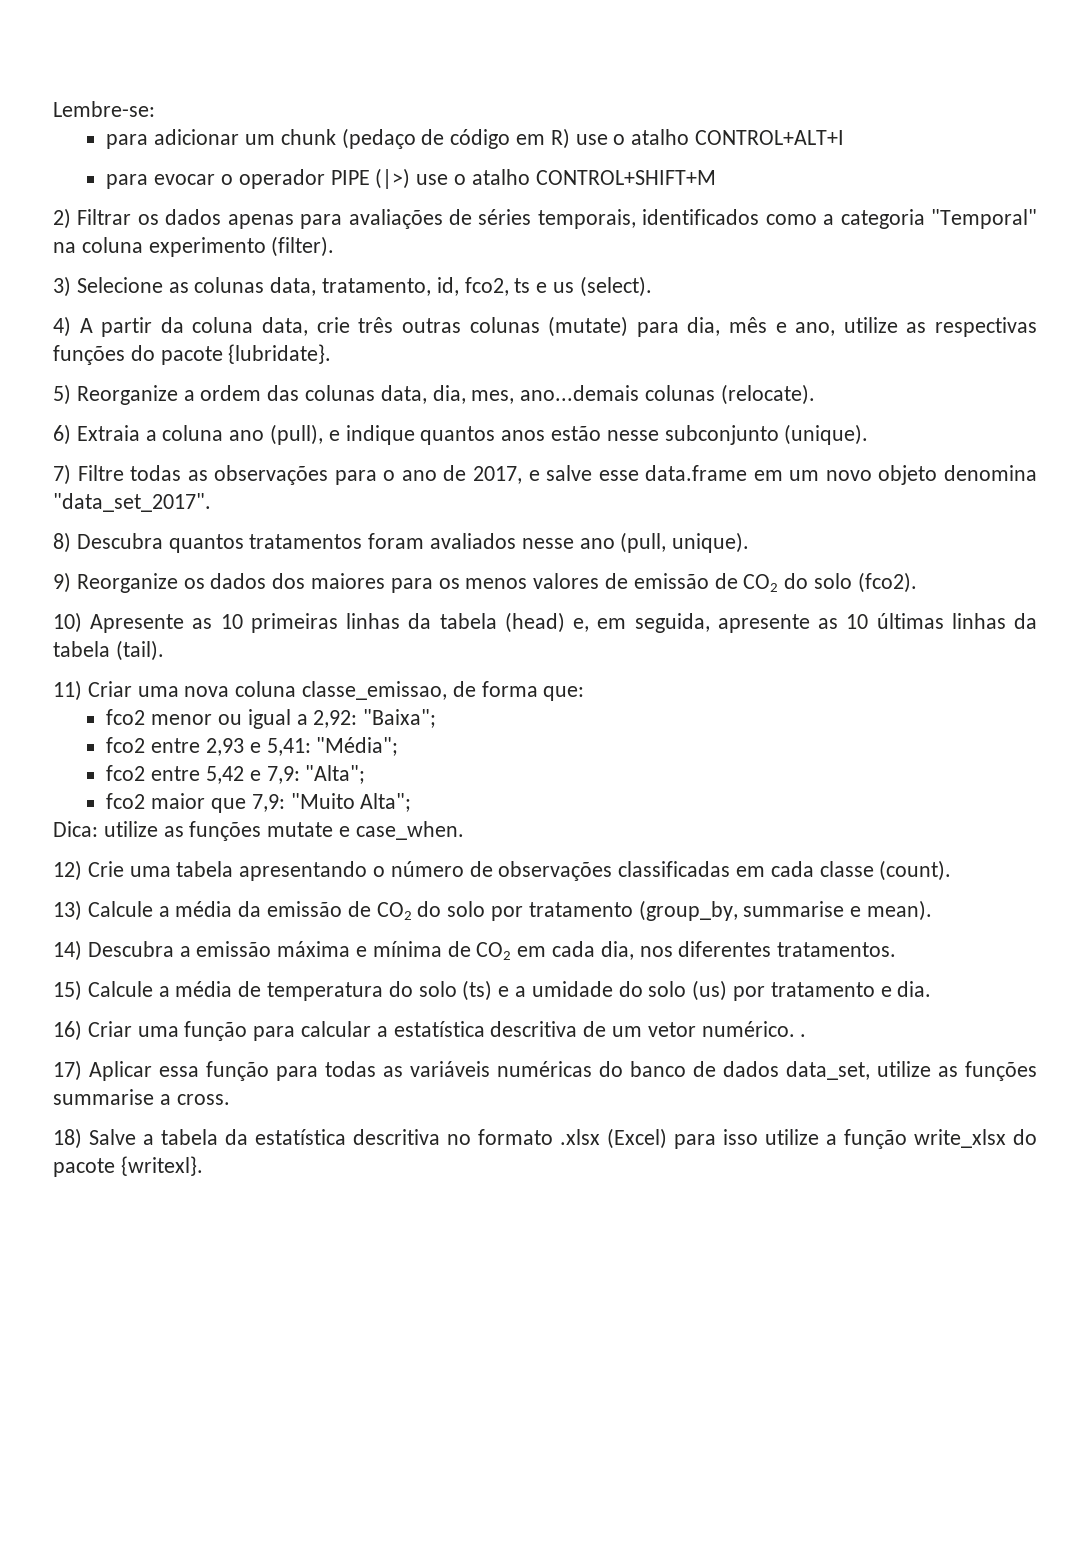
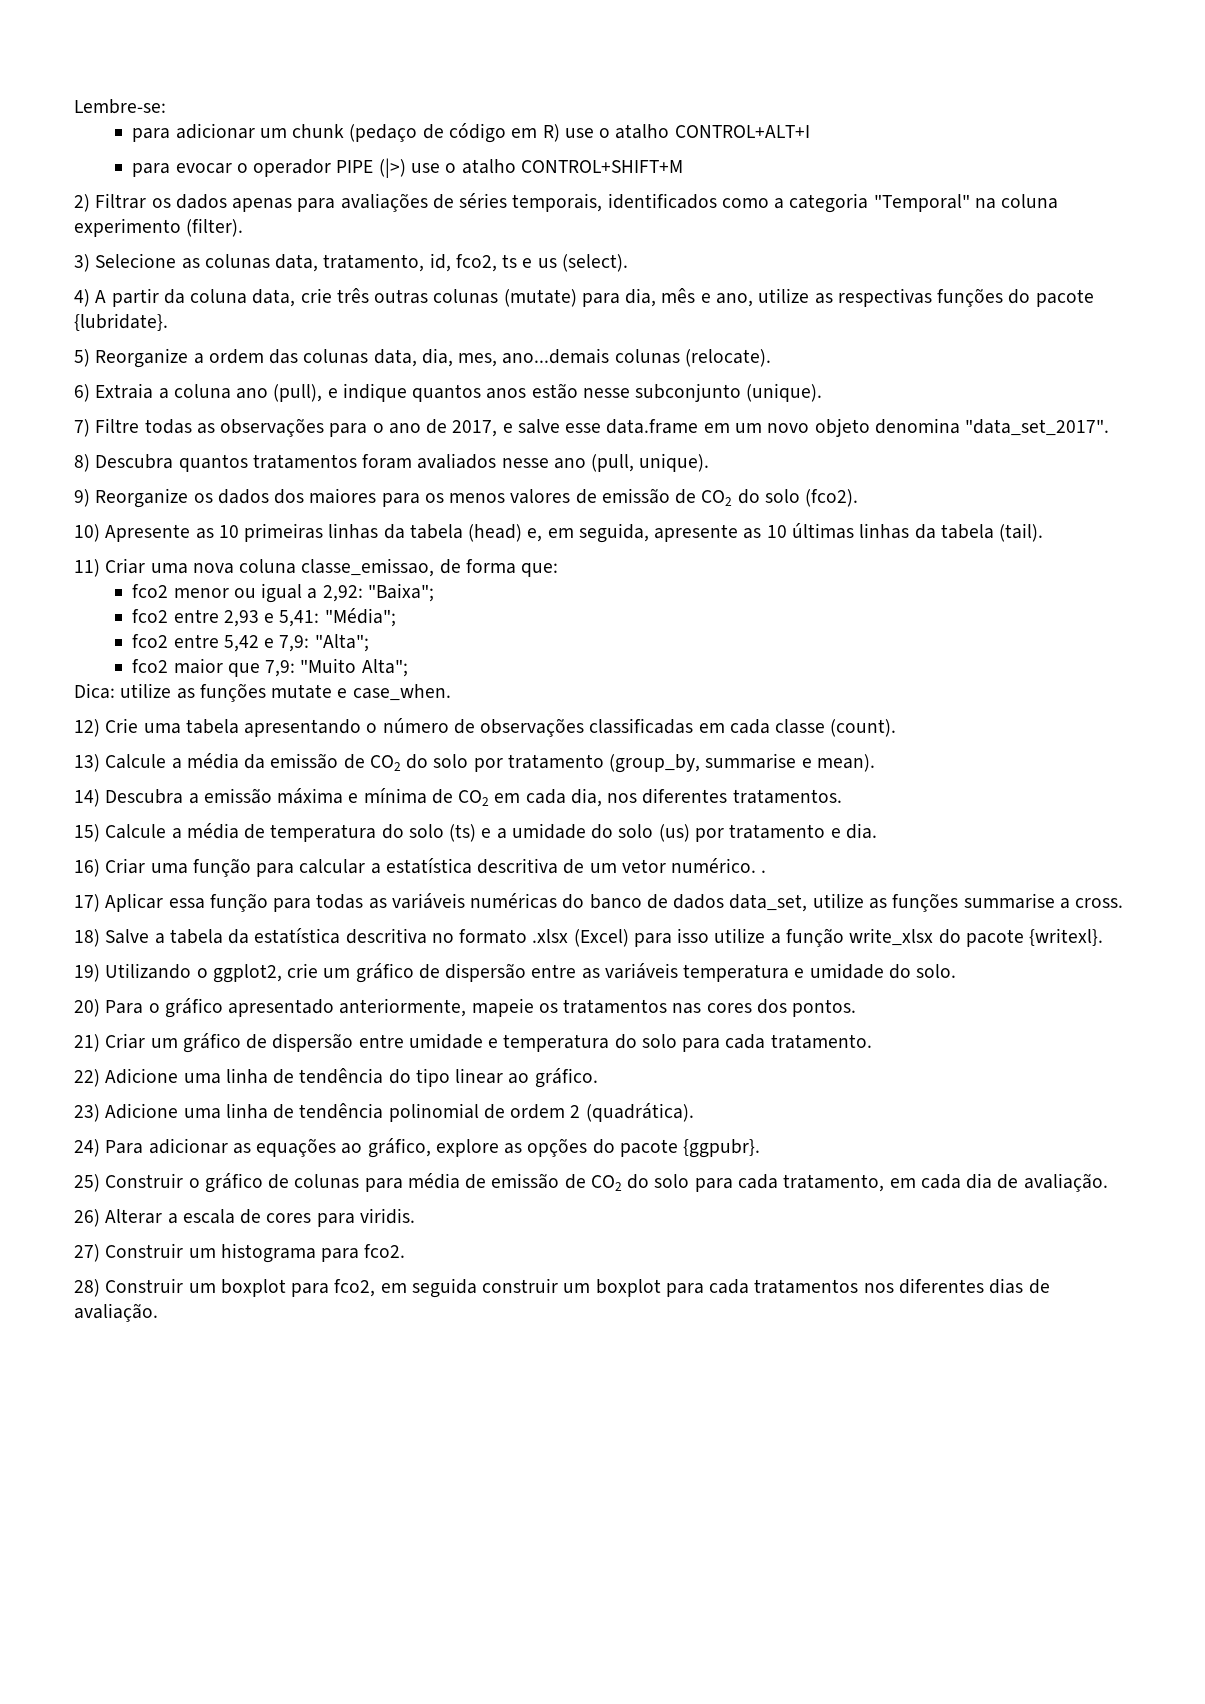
(203, 1166) none -> [74,963,957,983] [74,998,857,1018] [74,1033,872,1053] [74,1068,598,1088] [74,1103,694,1122] [74,1138,761,1158] [74,1173,1108,1193] [74,1208,415,1227] [74,1243,406,1263] [74,1278,1050,1298] [74,1303,158,1322] // 19) Utilizando o ggplot2, crie um gráfico de dispersão entre as variáveis temperatura e umidade do solo. // 20) Para o gráfico apresentado anteriormente, mapeie os tratamentos nas cores dos pontos. // 21) Criar um gráfico de dispersão entre umidade e temperatura do solo para cada tratamento. // 22) Adicione uma linha de tendência do tipo linear ao gráfico. // 23) Adicione uma linha de tendência polinomial de ordem 2 (quadrática). // 24) Para adicionar as equações ao gráfico, explore as opções do pacote {ggpubr}. // 25) Construir o gráfico de colunas para média de emissão de CO2 do solo para cada tratamento, em cada dia de avaliação. // 26) Alterar a escala de cores para viridis. // 27) Construir um histograma para fco2. // 28) Construir um boxplot para fco2, em seguida construir um boxplot para cada tratamentos nos diferentes dias de avaliação.

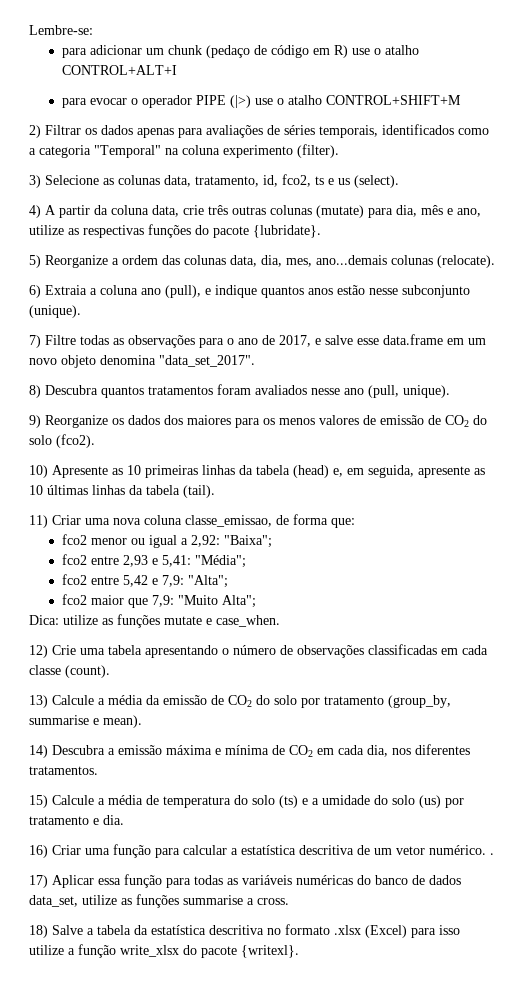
[74,963,957,983] [74,998,857,1018] [74,1033,872,1053] [74,1068,598,1088] [74,1103,694,1122] [74,1138,761,1158] [74,1173,1108,1193] [74,1208,415,1227] [74,1243,406,1263] [74,1278,1050,1298] [74,1303,158,1322] // 19) Utilizando o ggplot2, crie um gráfico de dispersão entre as variáveis temperatura e umidade do solo. // 20) Para o gráfico apresentado anteriormente, mapeie os tratamentos nas cores dos pontos. // 21) Criar um gráfico de dispersão entre umidade e temperatura do solo para cada tratamento. // 22) Adicione uma linha de tendência do tipo linear ao gráfico. // 23) Adicione uma linha de tendência polinomial de ordem 2 (quadrática). // 24) Para adicionar as equações ao gráfico, explore as opções do pacote {ggpubr}. // 25) Construir o gráfico de colunas para média de emissão de CO2 do solo para cada tratamento, em cada dia de avaliação. // 26) Alterar a escala de cores para viridis. // 27) Construir um histograma para fco2. // 28) Construir um boxplot para fco2, em seguida construir um boxplot para cada tratamentos nos diferentes dias de avaliação. -> (299, 951) none

